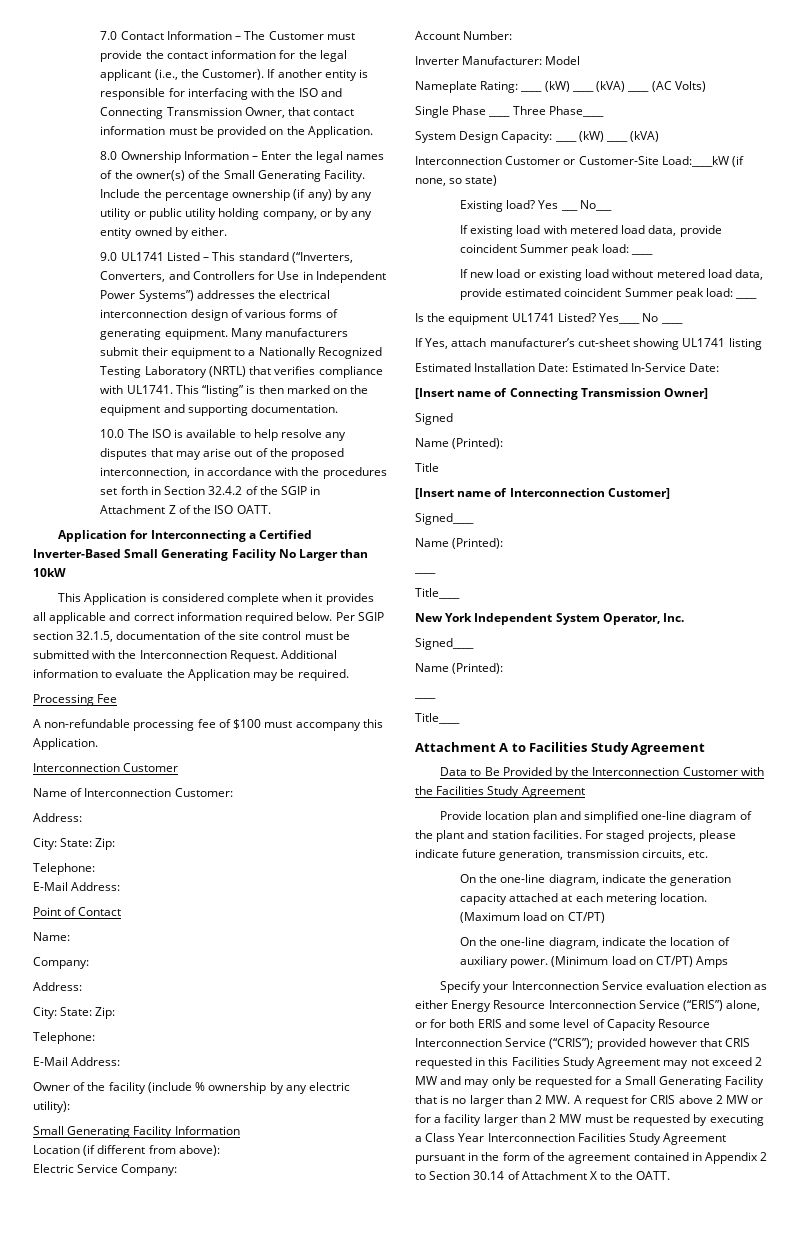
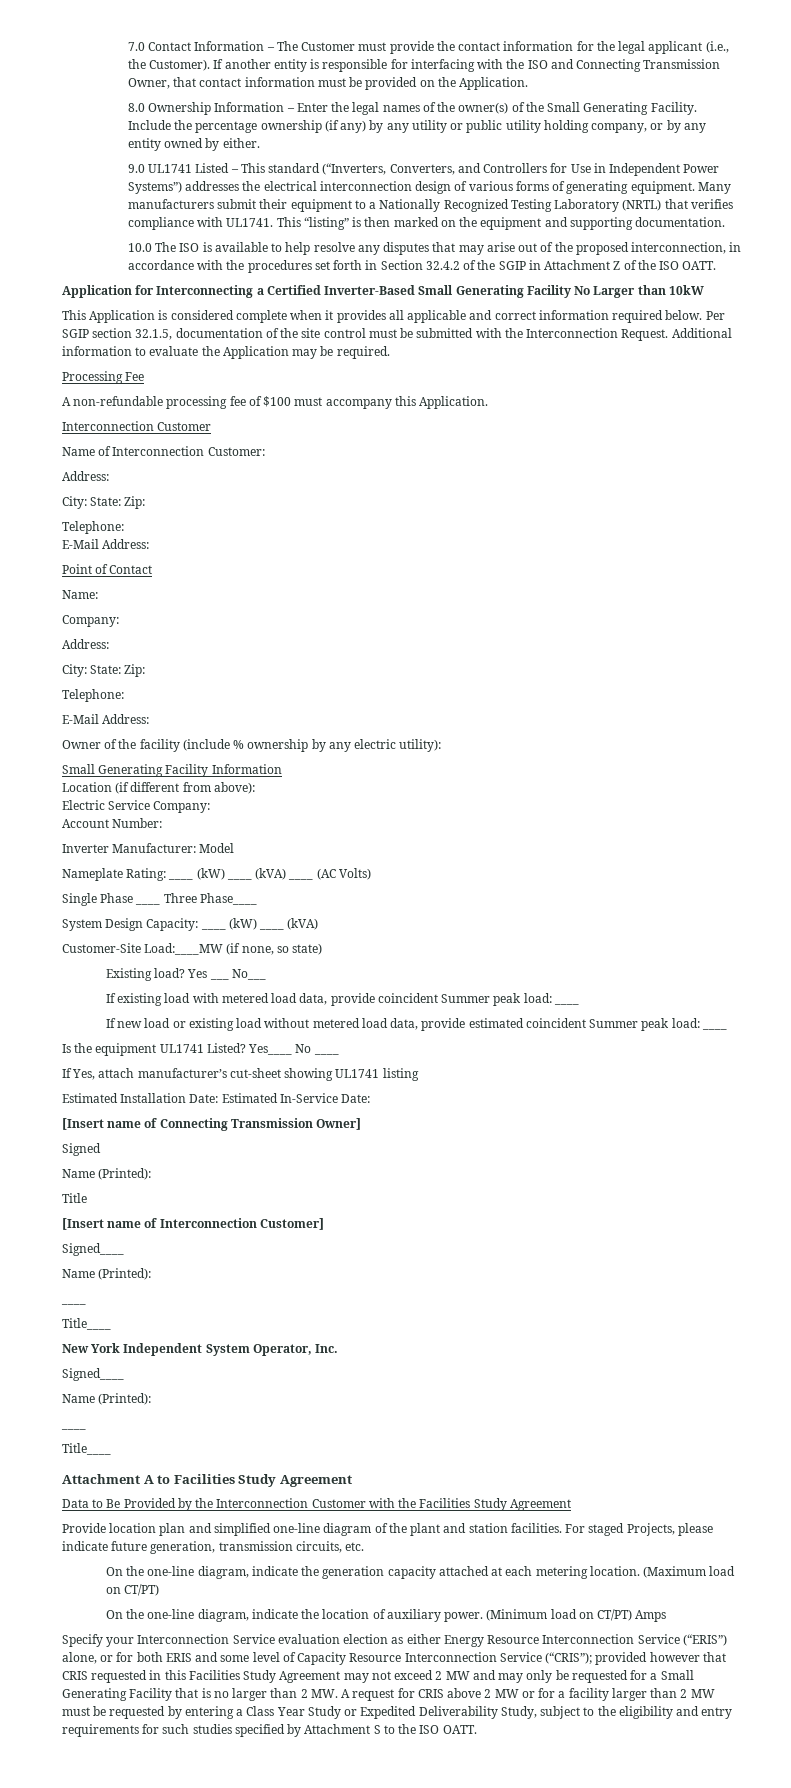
[415,156,729,167] Interconnection Customer or Customer-Site Load:____kW -> [62,943,224,955] Customer-Site Load:____MW
[647,830,696,842] projects, -> [626,1523,675,1536] Projects,
[709,1114,764,1126] executing -> [184,1706,234,1719] entering
[487,1133,727,1145] [415,1152,768,1164] [415,1171,633,1180] Interconnection Facilities Study Agreement pursuant in the form of the agreement contained in Appendix 2 to Section 30.14 of Attachment X to the -> [307,1706,733,1719] [62,1724,440,1737] Study or Expedited Deliverability Study, subject to the eligibility and entry requirements for such studies specified by Attachment S to the ISO

